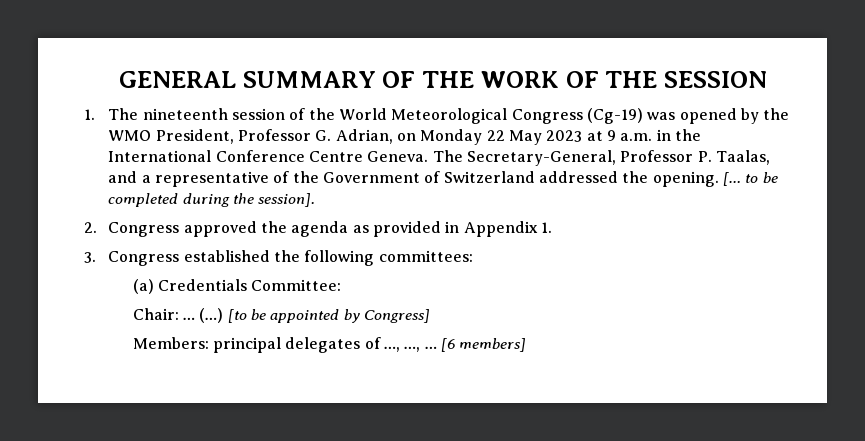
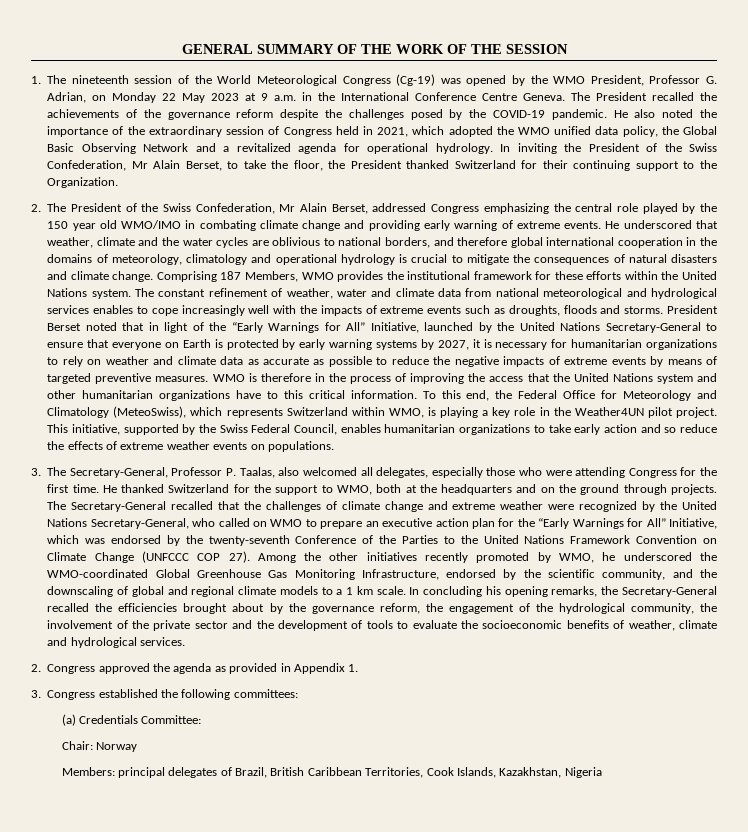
[467,150,770,166] [108,171,778,187] [108,193,316,207] Secretary-General, Professor P. Taalas, and a representative of the Government of Switzerland addressed the opening. [… to be completed during the session]. -> [596,92,717,101] [47,109,717,120] [47,126,718,137] [47,143,717,154] [47,160,717,171] [47,177,119,188] [31,203,718,214] [47,220,718,231] [47,237,718,248] [47,254,717,265] [47,271,717,282] [47,288,717,299] [47,305,719,316] [47,322,717,333] [47,339,717,350] [47,356,717,367] [47,373,717,384] [47,390,717,401] [47,406,717,418] [47,424,718,435] [47,441,334,452] [31,467,717,478] [47,484,717,495] [47,501,717,512] [47,518,717,529] [47,535,717,546] [47,551,718,563] [47,569,717,580] [47,586,718,597] [47,603,717,614] [47,620,717,631] [47,637,185,648] President recalled the achievements of the governance reform despite the challenges posed by the COVID-19 pandemic. He also noted the importance of the extraordinary session of Congress held in 2021, which adopted the WMO unified data policy, the Global Basic Observing Network and a revitalized agenda for operational hydrology. In inviting the President of the Swiss Confederation, Mr Alain Berset, to take the floor, the President thanked Switzerland for their continuing support to the Organization. // 2. The President of the Swiss Confederation, Mr Alain Berset, addressed Congress emphasizing the central role played by the 150 year old WMO/IMO in combating climate change and providing early warning of extreme events. He underscored that weather, climate and the water cycles are oblivious to national borders, and therefore global international cooperation in the domains of meteorology, climatology and operational hydrology is crucial to mitigate the consequences of natural disasters and climate change. Comprising 187 Members, WMO provides the institutional framework for these efforts within the United Nations system. The constant refinement of weather, water and climate data from national meteorological and hydrological services enables to cope increasingly well with the impacts of extreme events such as droughts, floods and storms. President Berset noted that in light of the “Early Warnings for All” Initiative, launched by the United Nations Secretary-General to ensure that everyone on Earth is protected by early warning systems by 2027, it is necessary for humanitarian organizations to rely on weather and climate data as accurate as possible to reduce the negative impacts of extreme events by means of targeted preventive measures. WMO is therefore in the process of improving the access that the United Nations system and other humanitarian organizations have to this critical information. To this end, the Federal Office for Meteorology and Climatology (MeteoSwiss), which represents Switzerland within WMO, is playing a key role in the Weather4UN pilot project. This initiative, supported by the Swiss Federal Council, enables humanitarian organizations to take early action and so reduce the effects of extreme weather events on populations. // 3. The Secretary-General, Professor P. Taalas, also welcomed all delegates, especially those who were attending Congress for the first time. He thanked Switzerland for the support to WMO, both at the headquarters and on the ground through projects. The Secretary-General recalled that the challenges of climate change and extreme weather were recognized by the United Nations Secretary-General, who called on WMO to prepare an executive action plan for the “Early Warnings for All” Initiative, which was endorsed by the twenty-seventh Conference of the Parties to the United Nations Framework Convention on Climate Change (UNFCCC COP 27). Among the other initiatives recently promoted by WMO, he underscored the WMO-coordinated Global Greenhouse Gas Monitoring Infrastructure, endorsed by the scientific community, and the downscaling of global and regional climate models to a 1 km scale. In concluding his opening remarks, the Secretary-General recalled the efficiencies brought about by the governance reform, the engagement of the hydrological community, the involvement of the private sector and the development of tools to evaluate the socioeconomic benefits of weather, climate and hydrological services.
[183,308,431,323] [132,337,527,353] … (…) [to be appointed by Congress] // Members: principal delegates of …, …, … [6 members] -> [95,742,137,752] [61,767,602,778] Norway // Members: principal delegates of Brazil, British Caribbean Territories, Cook Islands, Kazakhstan, Nigeria

